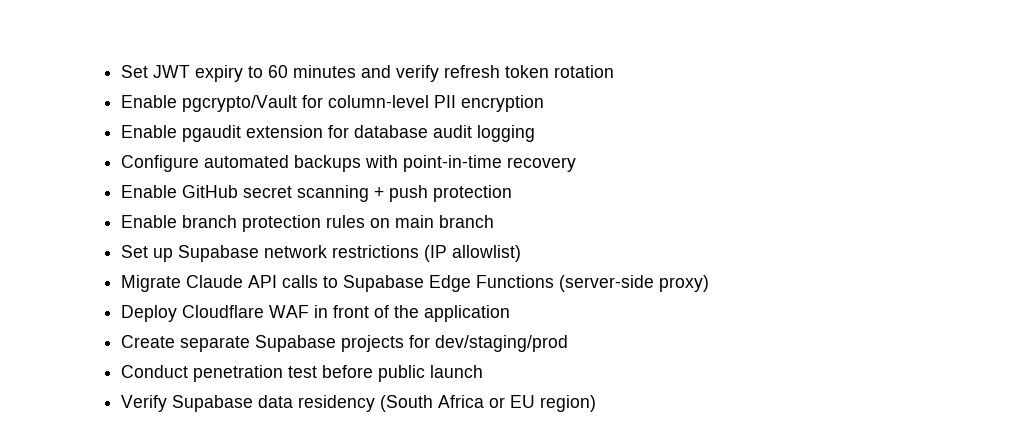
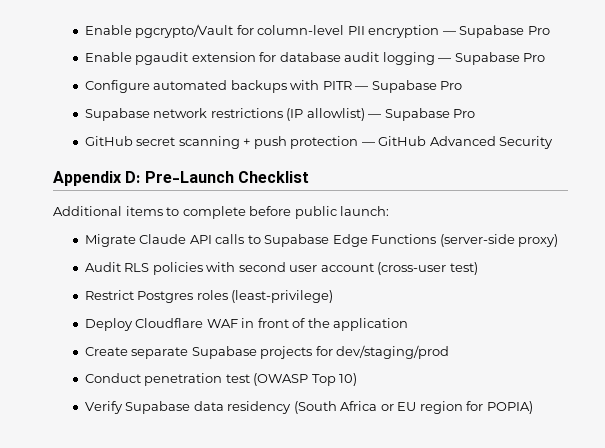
[120,65,614,82] Set JWT expiry to 60 minutes and verify refresh token rotation // -> (84, 30) none
(544, 103) none -> [442,25,550,38] — Supabase Pro
(535, 133) none -> [438,52,546,65] — Supabase Pro
[402,155,576,172] [120,185,177,198] point-in-time recovery // Enable -> [322,80,463,93] [84,108,476,121] PITR — Supabase Pro // Supabase network restrictions (IP allowlist) — Supabase Pro //
[120,215,494,232] [120,245,521,262] // Enable branch protection rules on main branch // Set up Supabase network restrictions (IP allowlist) -> [361,136,554,149] [53,171,309,186] [53,206,390,219] — GitHub Advanced Security // Appendix D: Pre-Launch Checklist // Additional items to complete before public launch:
(709, 283) none -> [84,262,478,275] [84,290,334,303] // Audit RLS policies with second user account (cross-user test) // Restrict Postgres roles (least-privilege)
[321,365,483,382] before public launch -> [253,373,358,386] (OWASP Top 10)
[539,395,596,412] region) -> [419,401,533,414] region for POPIA)

